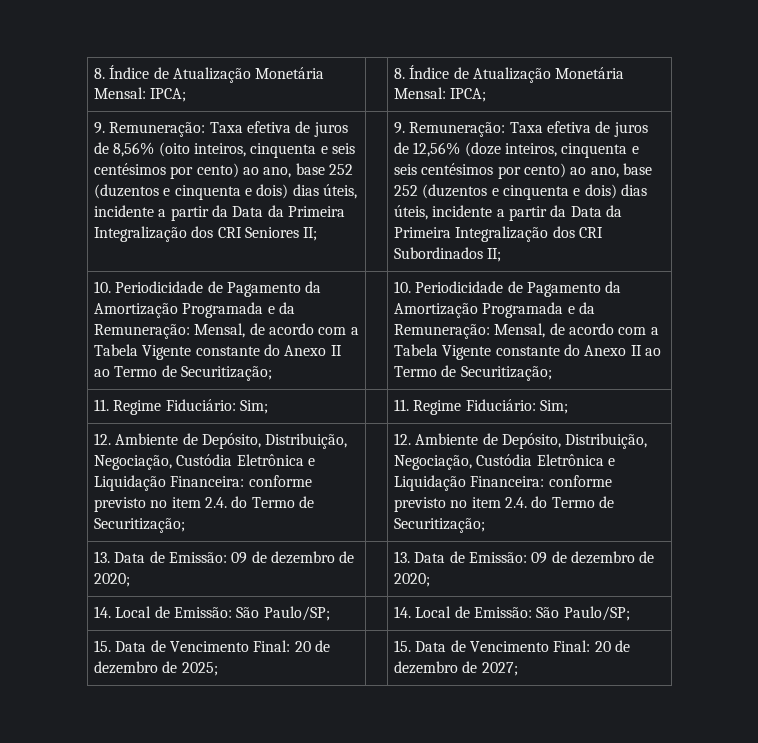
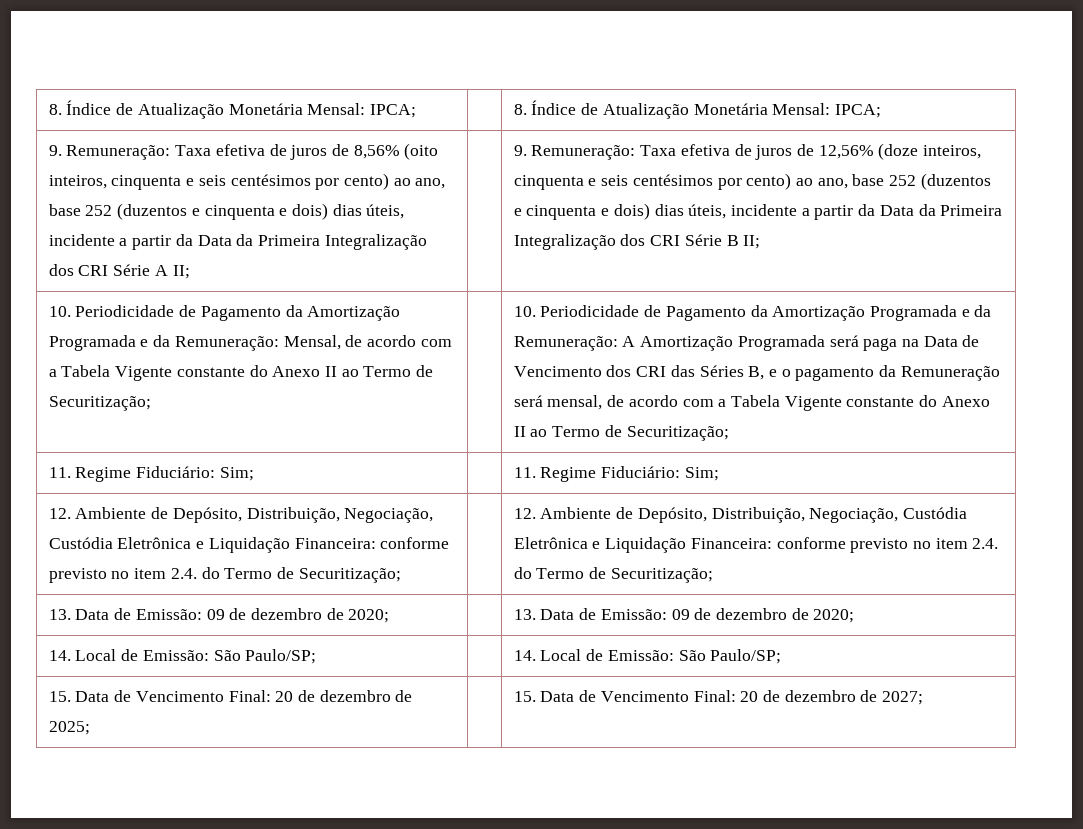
[245,227,300,238] Seniores -> [113,264,168,276] Série A
[394,247,484,259] Subordinados -> [684,234,739,246] Série B
[494,323,546,338] Mensal, -> [622,335,980,351] [513,365,1000,381] [513,395,603,410] A Amortização Programada será paga na Data de Vencimento dos CRI das Séries B, e o pagamento da Remuneração será mensal,

